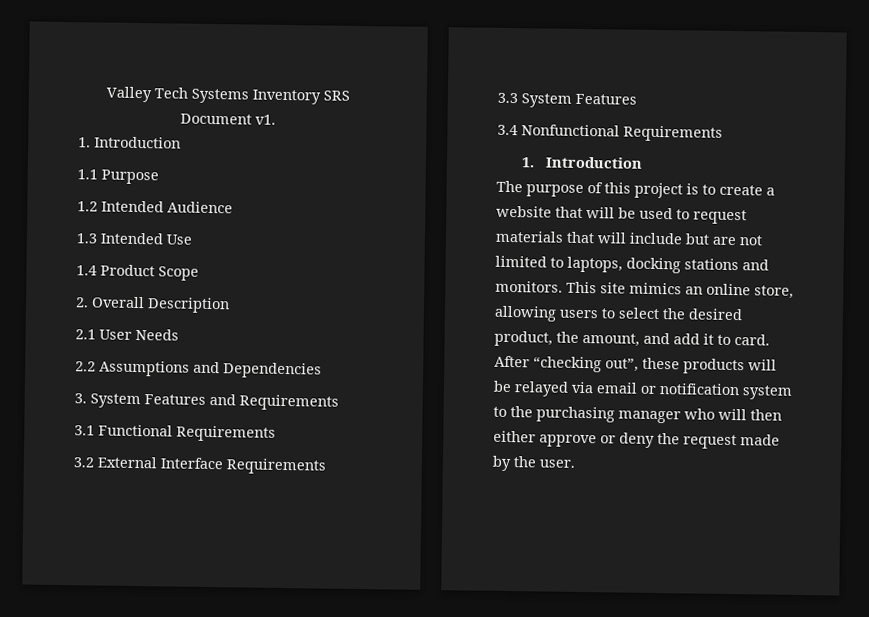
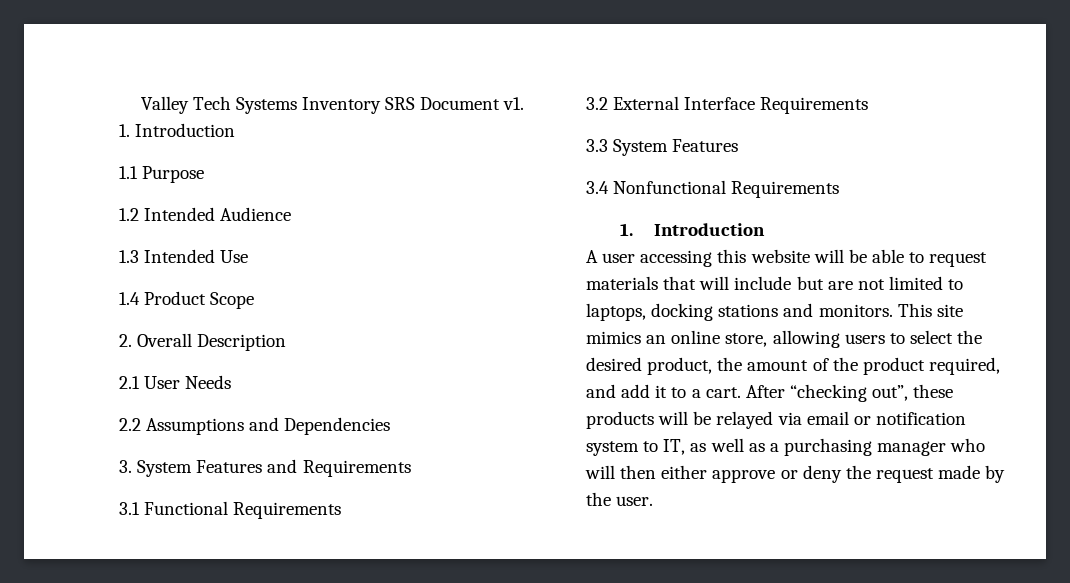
[496,180,775,199] [496,205,673,220] The purpose of this project is to create a website that will be used -> [586,249,904,267] A user accessing this website will be able
[582,332,640,347] amount, -> [747,357,1000,375] amount of the product required,
[734,334,770,346] card. -> [691,387,741,398] a cart.
[510,406,533,418] the -> [663,438,779,455] IT, as well as a

